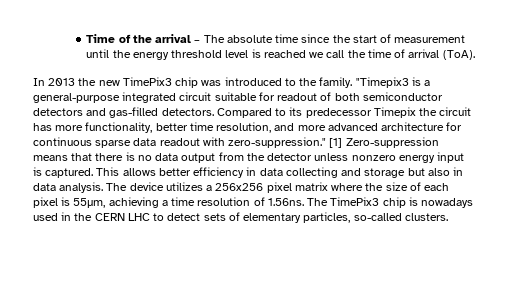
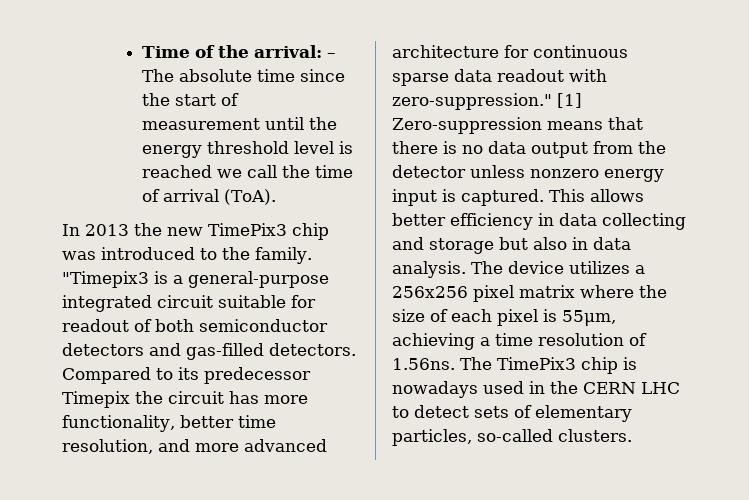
[155,34,192,43] arrival -> [254,45,323,58] arrival:

